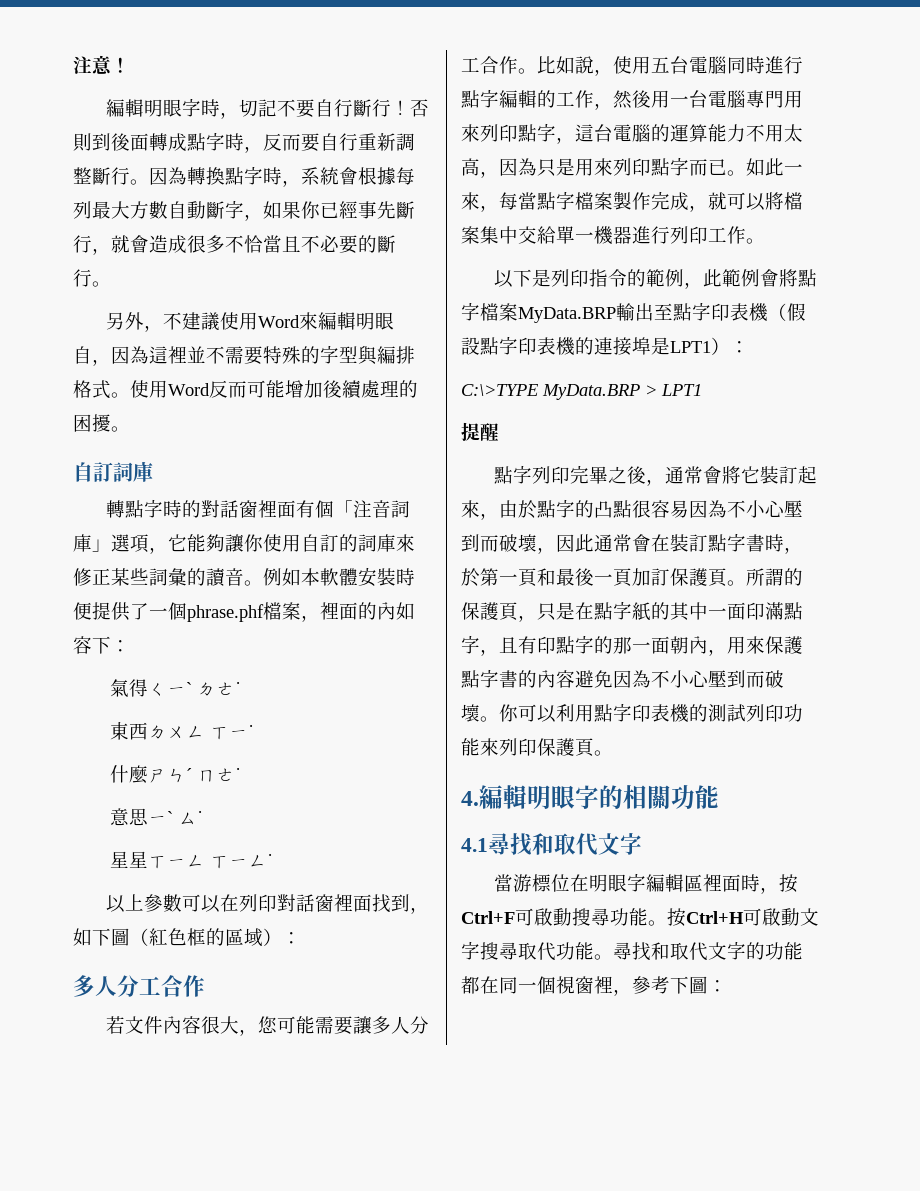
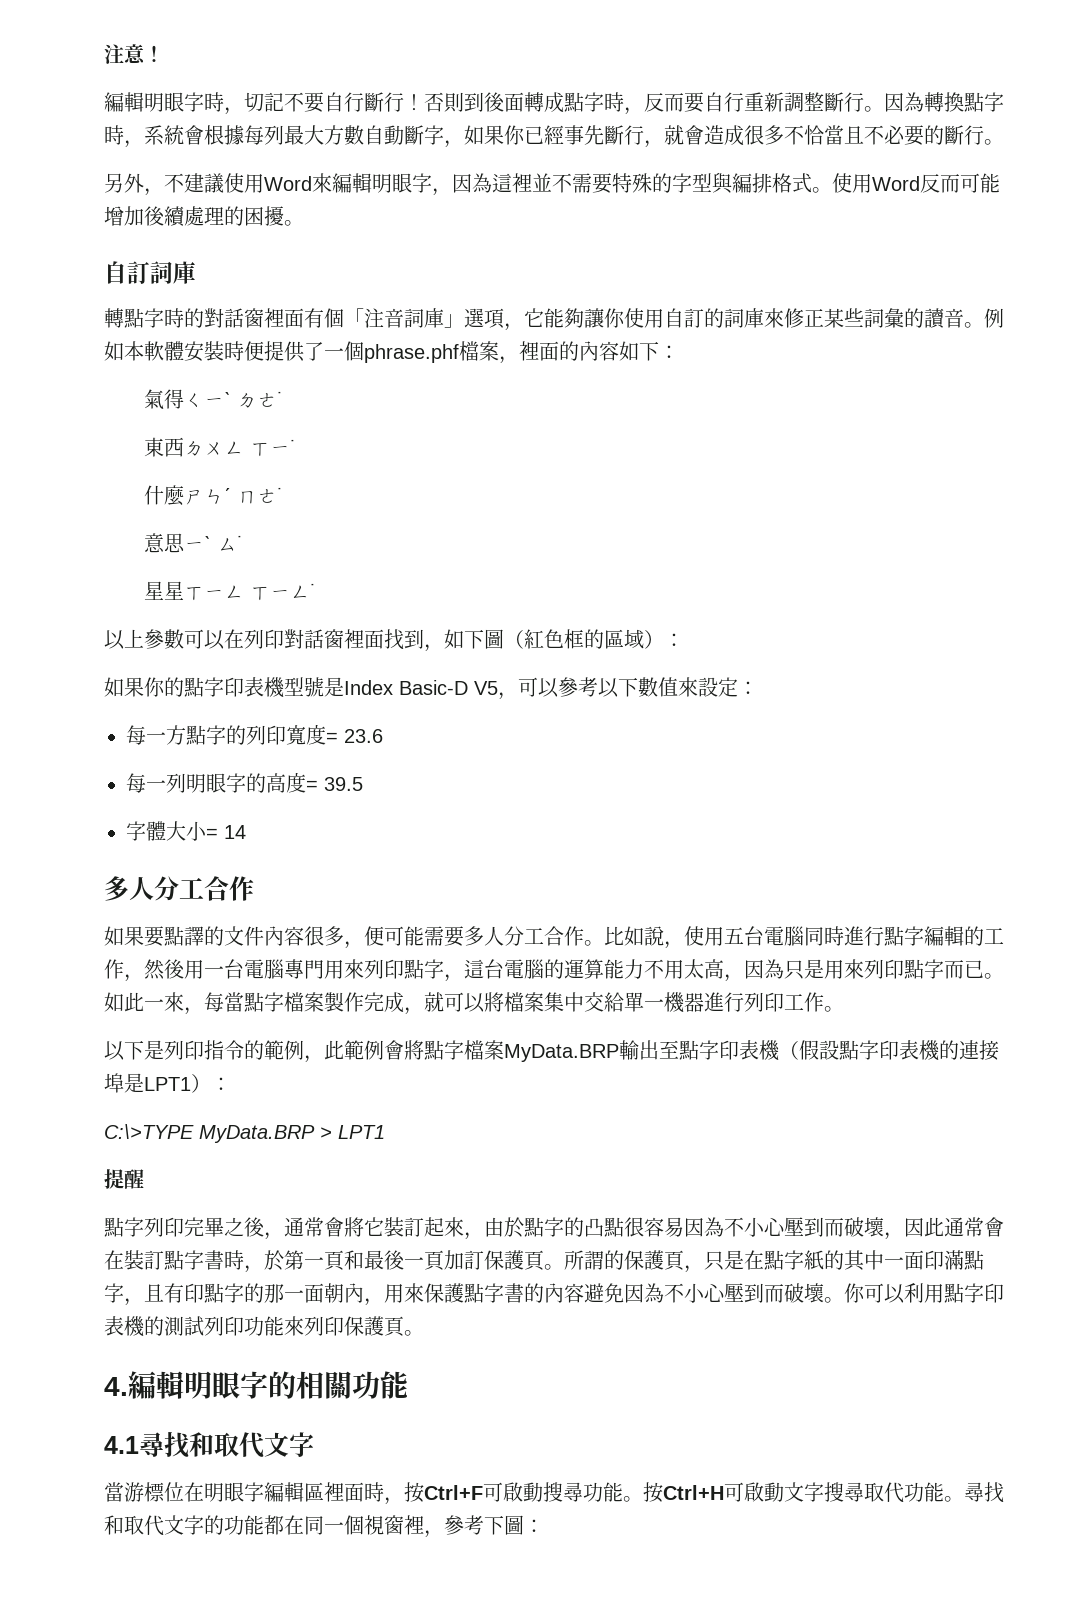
[73,346,92,364] 自 -> [412,173,432,193] 字
[396,602,415,620] [73,636,92,654] 如容 -> [599,341,639,361] 容如
(301, 938) none -> [104,677,758,700] [126,724,383,745] [126,772,363,793] [126,821,246,841] // 如果你的點字印表機型號是Index Basic-D V5，可以參考以下數值來設定： // 每一方點字的列印寬度= 23.6 // 每一列明眼字的高度= 39.5 // 字體大小= 14
[106,1016,126,1034] 若 -> [104,926,224,947] 如果要點譯的
[220,1016,278,1036] 大，您 -> [324,926,384,949] 多，便
[353,1016,373,1034] 讓 -> (464, 936) none

